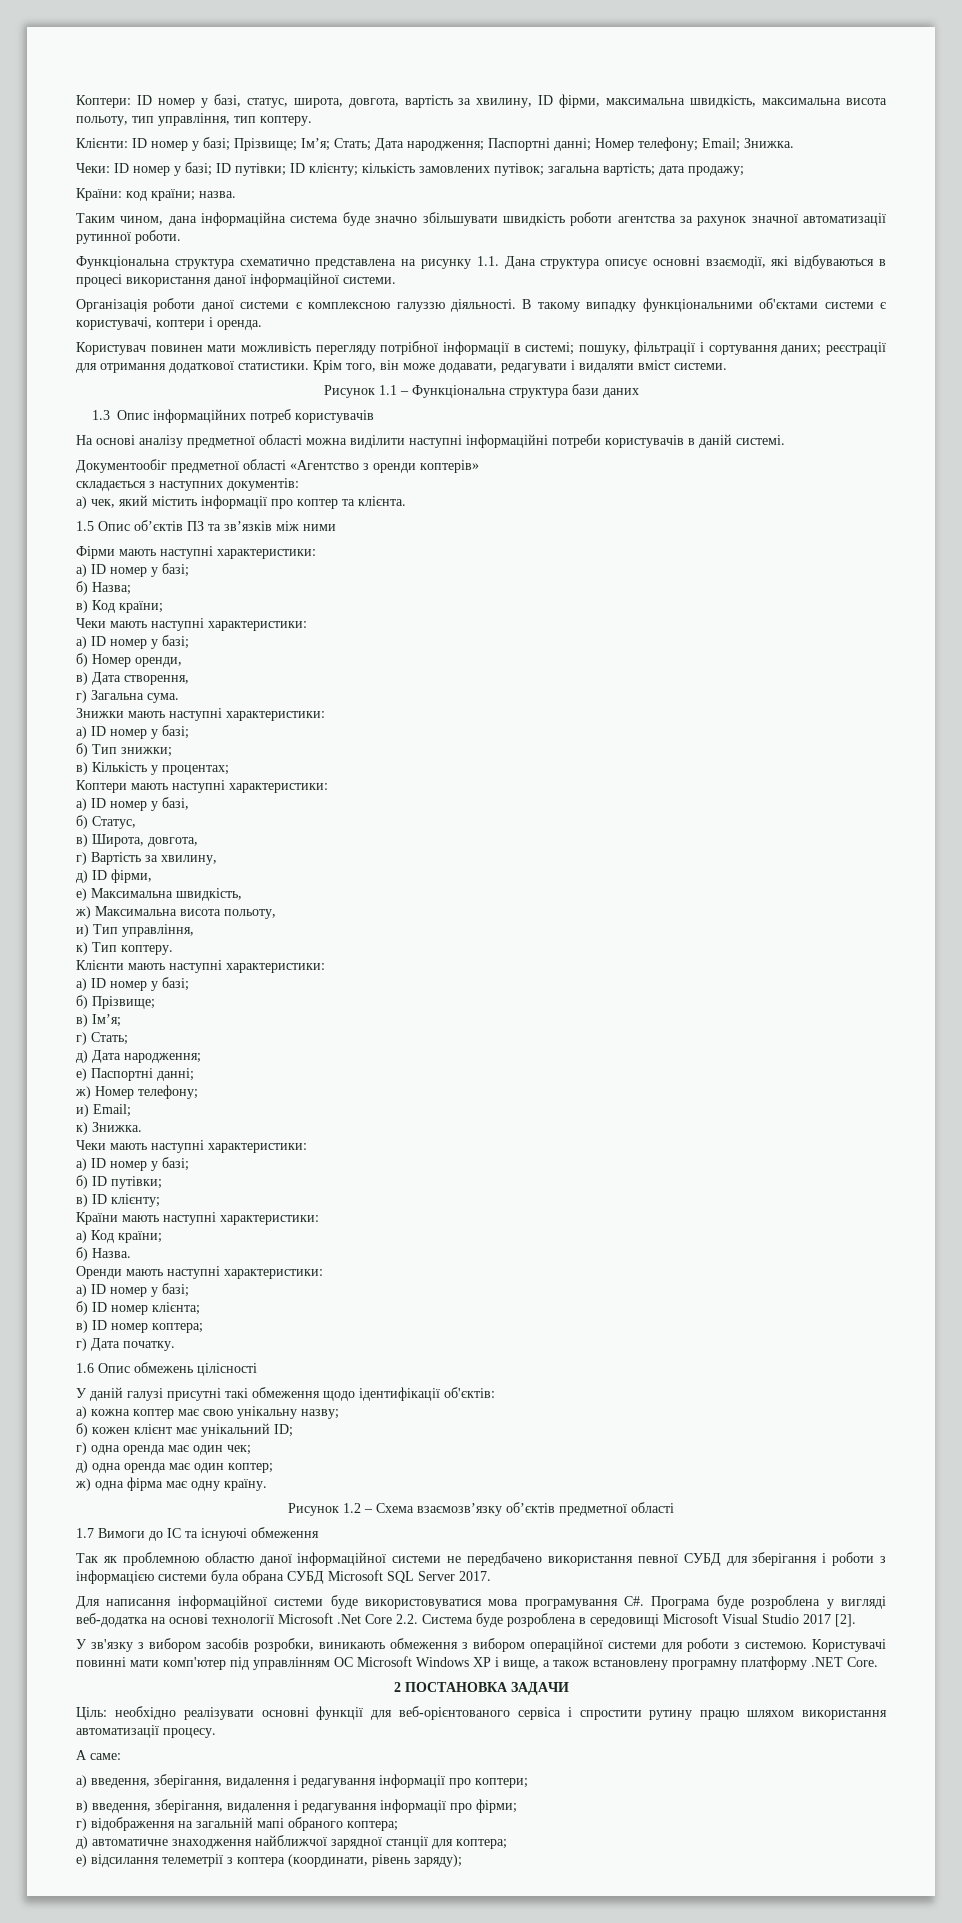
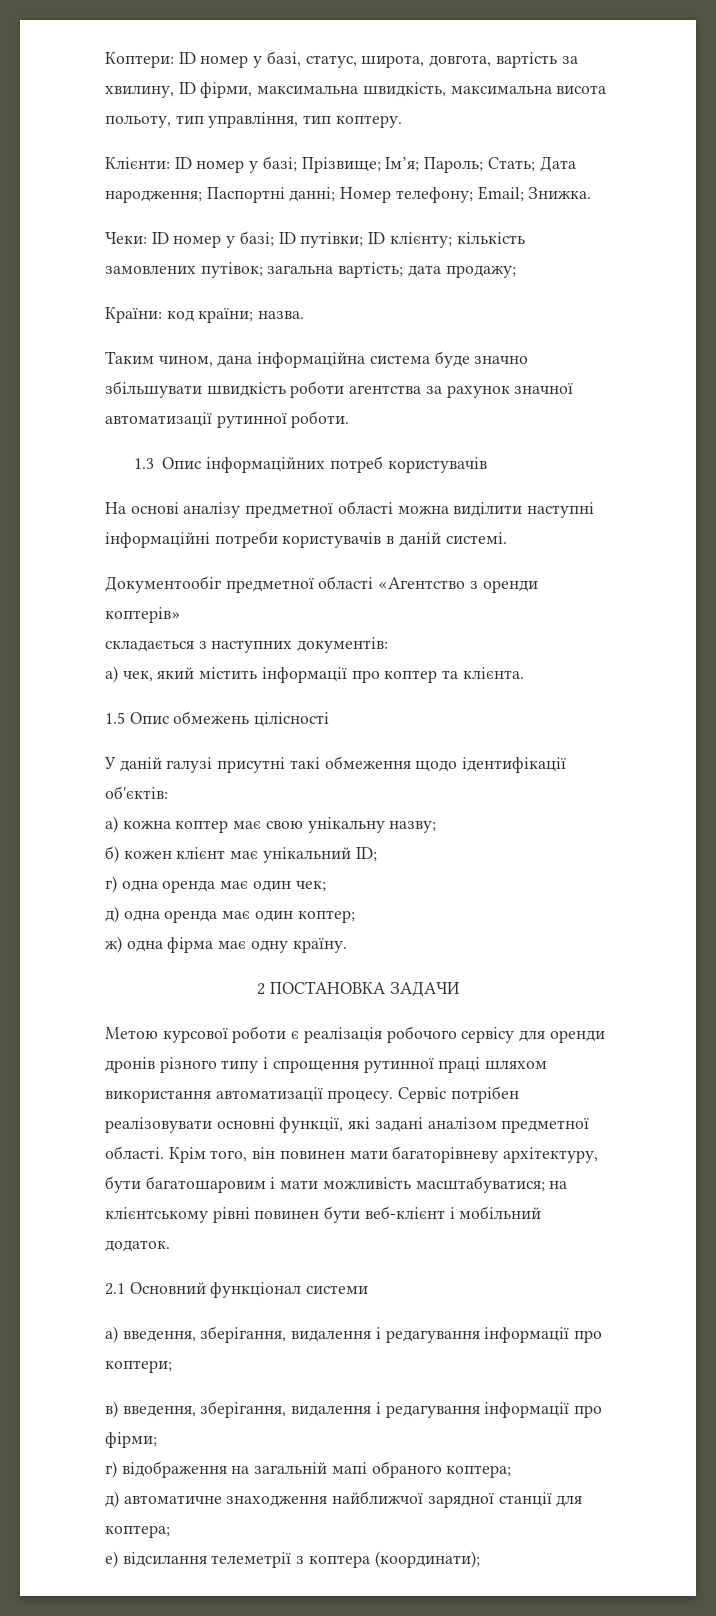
(330, 144) none -> [424,157,484,173] Пароль;
[76,255,887,269] [76,273,396,287] [76,298,887,312] [76,317,262,330] [76,341,886,355] [76,360,727,373] [323,384,639,398] // Функціональна структура схематично представлена на рисунку 1.1. Дана структура описує основні взаємодії, які відбуваються в процесі використання даної інформаційної системи. // Організація роботи даної системи є комплексною галуззю діяльності. В такому випадку функціональними об'єктами системи є користувачі, коптери і оренда. // Користувач повинен мати можливість перегляду потрібної інформації в системі; пошуку, фільтрації і сортування даних; реєстрації для отримання додаткової статистики. Крім того, він може додавати, редагувати і видаляти вміст системи. // Рисунок 1.1 – Функціональна структура бази даних -> (350, 419) none
[134,520,336,531] [76,546,316,559] [76,563,189,577] [76,581,131,595] [76,600,163,613] [76,618,307,631] [76,635,189,649] [76,653,182,667] [76,672,189,685] [76,690,179,703] [76,708,325,721] [76,725,189,739] [76,743,172,757] [76,762,229,775] [76,780,328,793] [76,797,189,811] [76,815,136,829] [76,834,198,847] [76,852,217,865] [76,869,152,883] [76,888,242,901] [75,906,276,919] [76,924,194,937] [76,942,173,955] [76,960,325,973] [76,977,189,991] [76,995,155,1009] [76,1014,121,1027] [76,1032,128,1045] [76,1050,201,1063] [76,1068,194,1081] [75,1085,198,1099] [76,1104,131,1117] [76,1122,142,1135] [76,1140,307,1153] [76,1157,189,1171] [76,1175,162,1189] [76,1194,160,1207] [76,1212,319,1225] [76,1230,162,1243] [76,1247,131,1261] [76,1266,323,1279] [76,1283,189,1297] [76,1301,200,1315] [76,1320,203,1333] [76,1338,175,1351] [76,1363,130,1373] об’єктів ПЗ та зв’язків між ними // Фірми мають наступні характеристики: // а) ID номер у базі; // б) Назва; // в) Код країни; // Чеки мають наступні характеристики: // а) ID номер у базі; // б) Номер оренди, // в) Дата створення, // г) Загальна сума. // Знижки мають наступні характеристики: // а) ID номер у базі; // б) Тип знижки; // в) Кількість у процентах; // Коптери мають наступні характеристики: // а) ID номер у базі, // б) Статус, // в) Широта, довгота, // г) Вартість за хвилину, // д) ID фірми, // е) Максимальна швидкість, // ж) Максимальна висота польоту, // и) Тип управління, // к) Тип коптеру. // Клієнти мають наступні характеристики: // а) ID номер у базі; // б) Прізвище; // в) Ім’я; // г) Стать; // д) Дата народження; // е) Паспортні данні; // ж) Номер телефону; // и) Email; // к) Знижка. // Чеки мають наступні характеристики: // а) ID номер у базі; // б) ID путівки; // в) ID клієнту; // Країни мають наступні характеристики: // а) Код країни; // б) Назва. // Оренди мають наступні характеристики: // а) ID номер у базі; // б) ID номер клієнта; // в) ID номер коптера; // г) Дата початку. // 1.6 Опис -> (169, 718) none
[288,1502,674,1516] [76,1527,319,1541] [76,1552,886,1566] [76,1570,491,1584] [76,1595,886,1609] [76,1613,856,1627] [76,1638,886,1652] [76,1656,878,1670] [393,1682,569,1695] [76,1706,887,1720] [76,1725,216,1738] [76,1750,121,1760] Рисунок 1.2 – Схема взаємозв’язку об’єктів предметної області // 1.7 Вимоги до ІС та існуючі обмеження // Так як проблемною областю даної інформаційної системи не передбачено використання певної СУБД для зберігання і роботи з інформацією системи була обрана СУБД Microsoft SQL Server 2017. // Для написання інформаційної системи буде використовуватися мова програмування C#. Програма буде розроблена у вигляді веб-додатка на основі технології Microsoft .Net Core 2.2. Система буде розроблена в середовищі Microsoft Visual Studio 2017 [2]. // У зв'язку з вибором засобів розробки, виникають обмеження з вибором операційної системи для роботи з системою. Користувачі повинні мати комп'ютер під управлінням ОС Microsoft Windows XP і вище, а також встановлену програмну платформу .NET Core. // 2 ПОСТАНОВКА ЗАДАЧИ // Ціль: необхідно реалізувати основні функції для веб-орієнтованого сервіса і спростити рутину працю шляхом використання автоматизації процесу. // А саме: -> [257,981,460,997] [105,1026,605,1043] [105,1057,548,1073] [105,1086,519,1103] [105,1117,590,1133] [105,1146,599,1163] [105,1176,568,1193] [105,1206,542,1223] [105,1240,170,1252] [105,1282,369,1298] 2 ПОСТАНОВКА ЗАДАЧИ // Метою курсової роботи є реалізація робочого сервісу для оренди дронів різного типу і спрощення рутинної праці шляхом використання автоматизації процесу. Сервіс потрібен реалізовувати основні функції, які задані аналізом предметної області. Крім того, він повинен мати багаторівневу архітектуру, бути багатошаровим і мати можливість масштабуватися; на клієнтському рівні повинен бути веб-клієнт і мобільний додаток. // 2.1 Основний функціонал системи
[288,1854,462,1867] (координати, рівень заряду); -> [374,1551,480,1568] (координати);

